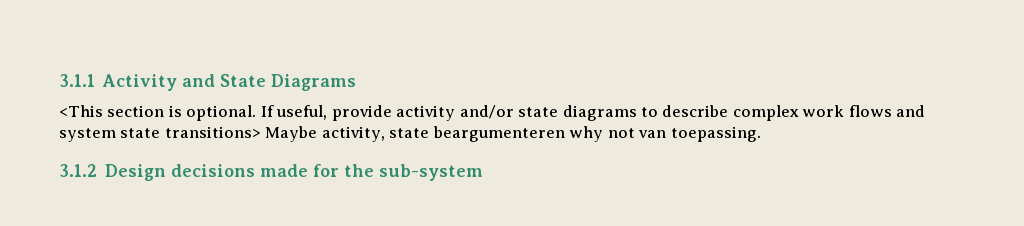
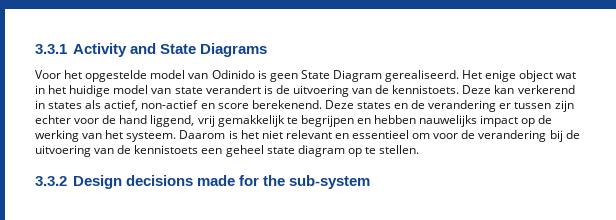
[59,74,95,87] 3.1.1 -> [35,44,67,54] 3.3.1
[59,105,926,121] [59,126,761,142] [59,164,97,177] <This section is optional. If useful, provide activity and/or state diagrams to describe complex work flows and system state transitions> Maybe activity, state beargumenteren why not van toepassing. // 3.1.2 -> [35,70,577,82] [35,85,575,97] [35,100,574,112] [35,115,553,127] [35,130,580,142] [35,145,420,157] [35,176,67,186] Voor het opgestelde model van Odinido is geen State Diagram gerealiseerd. Het enige object wat in het huidige model van state verandert is de uitvoering van de kennistoets. Deze kan verkerend in states als actief, non-actief en score berekenend. Deze states en de verandering er tussen zijn echter voor de hand liggend, vrij gemakkelijk te begrijpen en hebben nauwelijks impact op de werking van het systeem. Daarom is het niet relevant en essentieel om voor de verandering bij de uitvoering van de kennistoets een geheel state diagram op te stellen. // 3.3.2

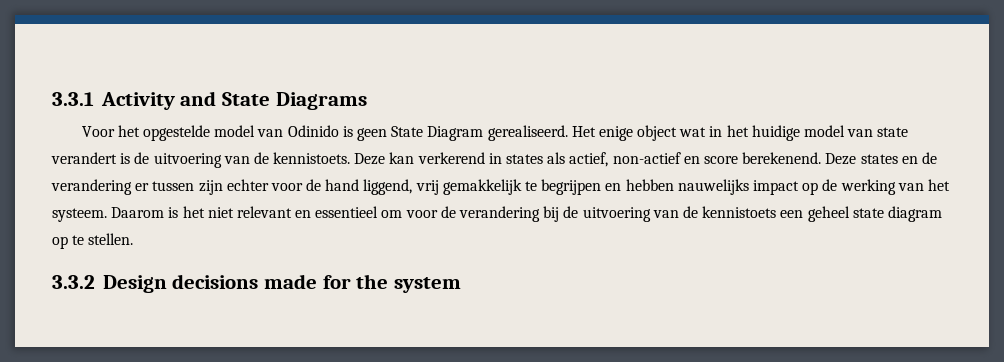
[289,175,371,189] sub-system -> [394,277,462,293] system

